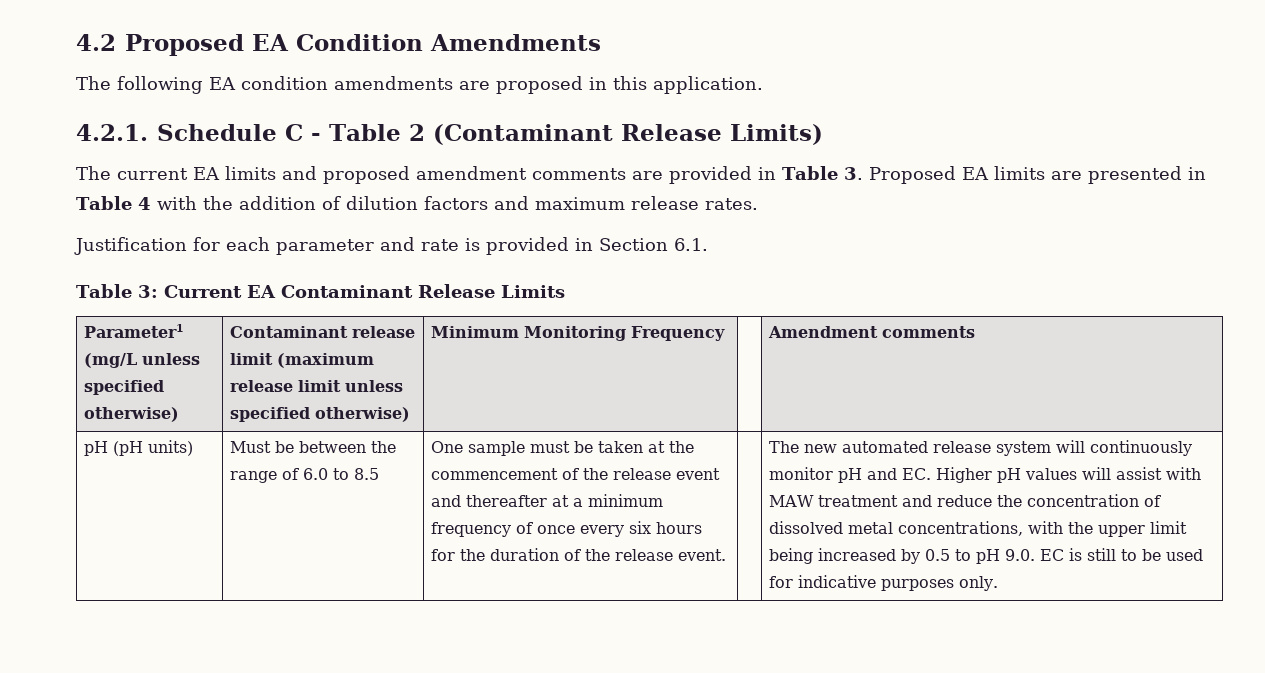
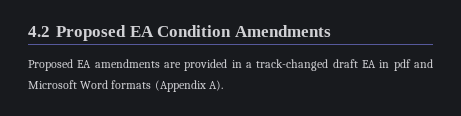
[76,76,763,94] [76,124,823,145] [76,166,1206,184] [76,196,758,210] [74,237,708,255] [76,284,565,298] [83,324,184,338] [83,353,200,368] [83,380,164,395] [83,407,179,422] [229,326,415,338] [229,353,374,368] [229,380,403,392] [229,407,410,422] [430,326,725,341] [767,326,975,338] [83,440,193,456] [229,441,396,453] [229,468,379,483] [430,441,694,456] [430,468,720,480] [430,494,663,507] [430,521,702,537] [430,548,726,561] [768,440,1192,456] [768,467,1201,483] [768,494,1161,507] [768,521,1187,537] [768,548,1203,564] [768,575,998,591] The following EA condition amendments are proposed in this application. // 4.2.1. Schedule C - Table 2 (Contaminant Release Limits) // The current EA limits and proposed amendment comments are provided in Table 3. Proposed EA limits are presented in Table 4 with the addition of dilution factors and maximum release rates. // Justification for each parameter and rate is provided in Section 6.1. // Table 3: Current EA Contaminant Release Limits // Parameter1 (mg/L unless specified otherwise) | Contaminant release limit (maximum release limit unless specified otherwise) | Minimum Monitoring Frequency | | Amendment comments // pH (pH units) | Must be between the range of 6.0 to 8.5 | One sample must be taken at the commencement of the release event and thereafter at a minimum frequency of once every six hours for the duration of the release event. | | The new automated release system will continuously monitor pH and EC. Higher pH values will assist with MAW treatment and reduce the concentration of dissolved metal concentrations, with the upper limit being increased by 0.5 to pH 9.0. EC is still to be used for indicative purposes only. -> [28,59,433,71] [28,80,223,92] Proposed EA amendments are provided in a track-changed draft EA in pdf and Microsoft Word formats (Appendix A).

